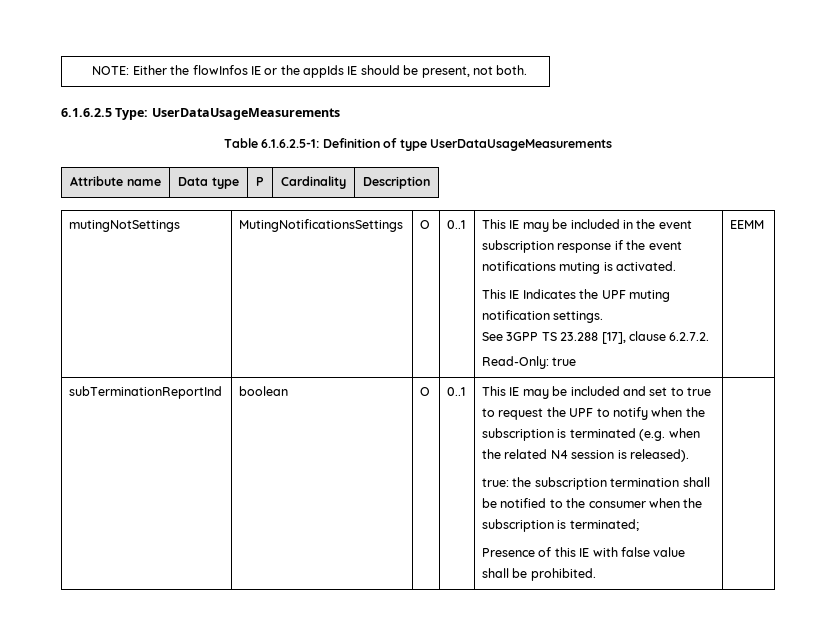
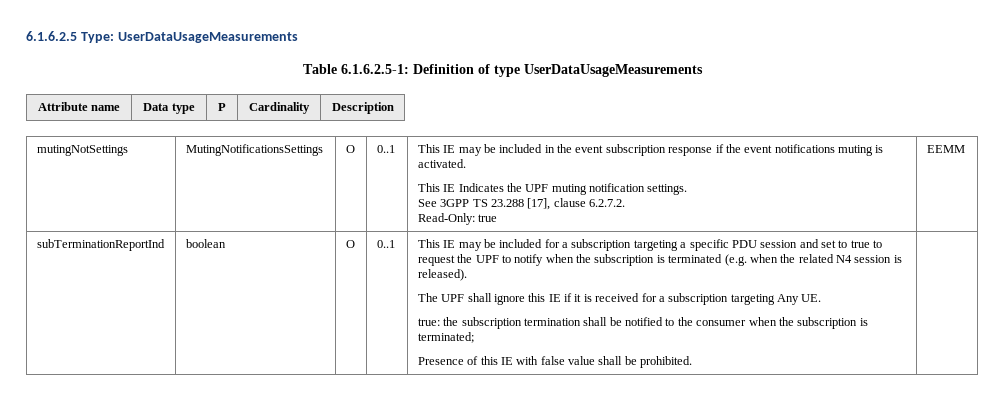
[92,65,528,78] NOTE: Either the flowInfos IE or the appIds IE should be present, not both. // -> (26, 36) none
(620, 391) none -> [544,239,798,251] for a subscription targeting a specific PDU session
(689, 455) none -> [417,293,822,305] // The UPF shall ignore this IE if it is received for a subscription targeting Any UE.

